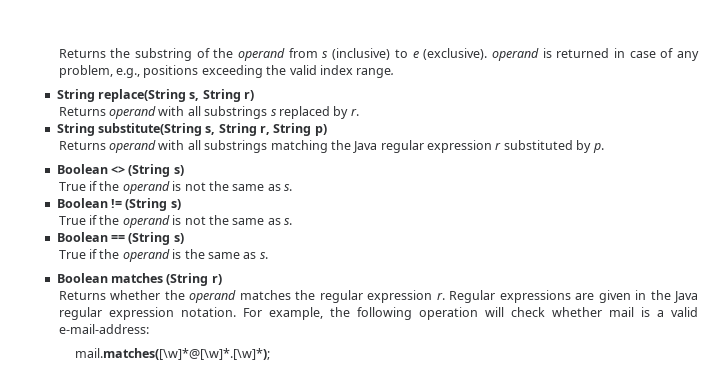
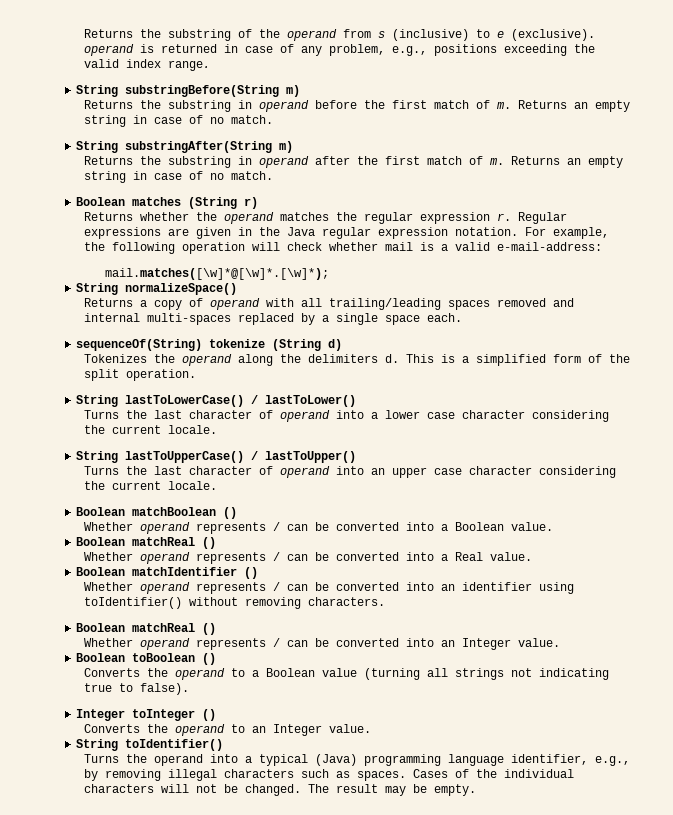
[97,89,255,102] [58,106,359,119] [56,123,327,136] [58,140,604,153] [56,164,184,177] [58,181,293,194] [56,198,181,211] [58,215,293,228] [56,232,184,245] [58,249,268,262] replace(String s, String r) // Returns operand with all substrings s replaced by r. // String substitute(String s, String r, String p) // Returns operand with all substrings matching the Java regular expression r substituted by p. // Boolean <> (String s) // True if the operand is not the same as s. // Boolean != (String s) // True if the operand is not the same as s. // Boolean == (String s) // True if the operand is the same as s. -> [125,85,301,97] [84,100,631,112] [84,115,274,127] [76,141,294,153] [84,156,624,168] [84,171,274,183] substringBefore(String m) // Returns the substring in operand before the first match of m. Returns an empty string in case of no match. // String substringAfter(String m) // Returns the substring in operand after the first match of m. Returns an empty string in case of no match.
(270, 354) none -> [76,283,238,295] [84,298,575,310] [84,313,463,325] [76,339,343,351] [84,354,631,366] [84,369,197,381] [76,395,357,407] [84,410,610,422] [84,425,218,434] [76,451,357,463] [84,466,617,478] [84,481,218,490] [76,507,238,519] [84,522,554,534] [76,537,217,549] [84,552,533,564] [76,567,259,579] [84,582,575,594] [84,597,386,609] [76,623,217,635] [84,638,561,650] [76,653,217,665] [84,668,610,680] [84,683,190,695] [76,709,217,721] [84,724,372,736] [76,739,224,751] [84,754,631,766] [84,769,575,781] [84,784,477,796] // String normalizeSpace() // Returns a copy of operand with all trailing/leading spaces removed and internal multi-spaces replaced by a single space each. // sequenceOf(String) tokenize (String d) // Tokenizes the operand along the delimiters d. This is a simplified form of the split operation. // String lastToLowerCase() / lastToLower() // Turns the last character of operand into a lower case character considering the current locale. // String lastToUpperCase() / lastToUpper() // Turns the last character of operand into an upper case character considering the current locale. // Boolean matchBoolean () // Whether operand represents / can be converted into a Boolean value. // Boolean matchReal () // Whether operand represents / can be converted into a Real value. // Boolean matchIdentifier () // Whether operand represents / can be converted into an identifier using toIdentifier() without removing characters. // Boolean matchReal () // Whether operand represents / can be converted into an Integer value. // Boolean toBoolean () // Converts the operand to a Boolean value (turning all strings not indicating true to false). // Integer toInteger () // Converts the operand to an Integer value. // String toIdentifier() // Turns the operand into a typical (Java) programming language identifier, e.g., by removing illegal characters such as spaces. Cases of the individual characters will not be changed. The result may be empty.

